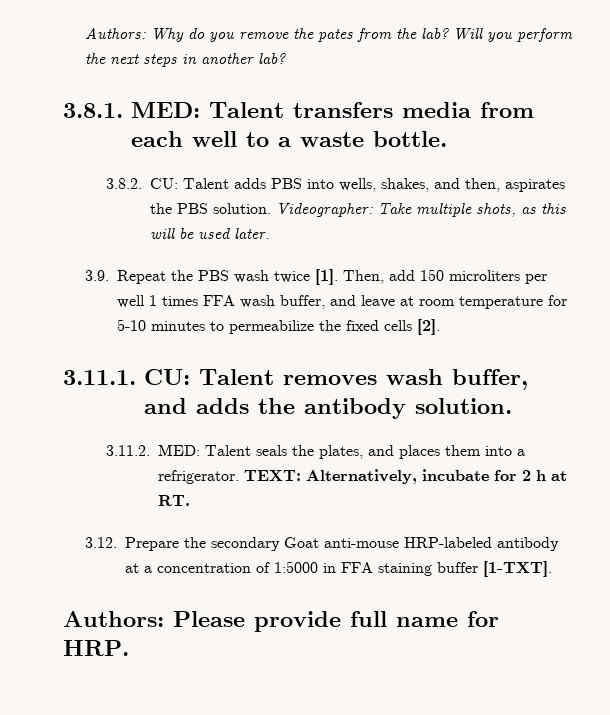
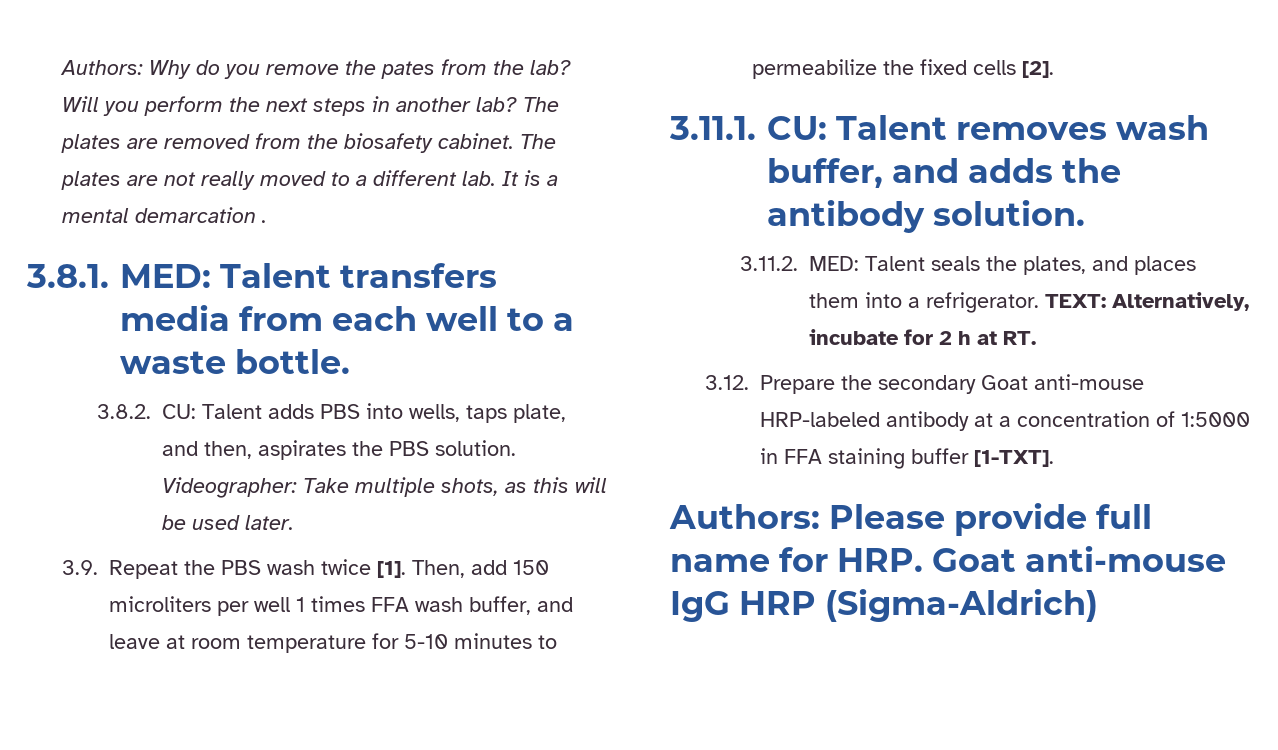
(286, 58) none -> [523,97,560,112] [61,133,557,153] [61,170,559,190] [62,207,268,223] The plates are removed from the biosafety cabinet. The plates are not really moved to a different lab. It is a mental demarcation .
[381,178,430,192] shakes, -> [466,404,567,423] taps plate,
(129, 648) none -> [932,546,1227,572] [670,589,1099,622] Goat anti-mouse IgG HRP (Sigma-Aldrich)

